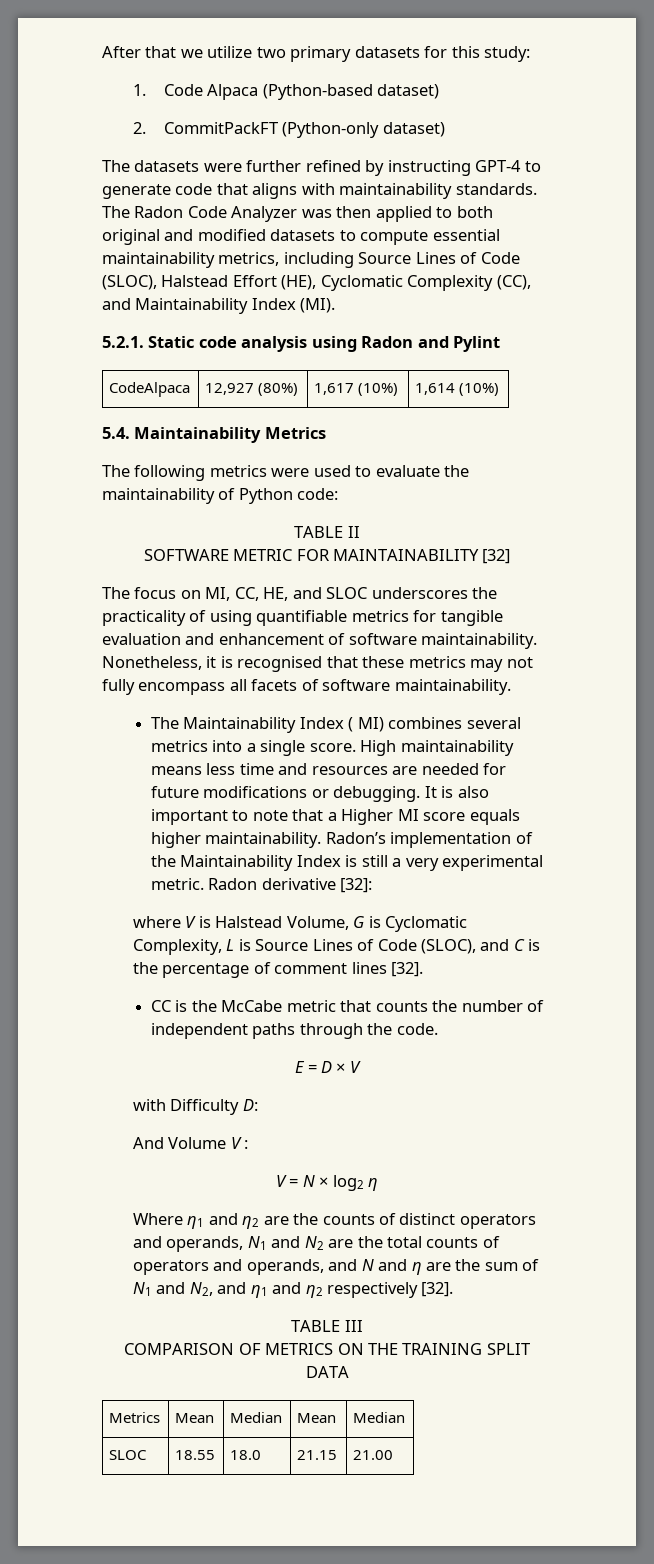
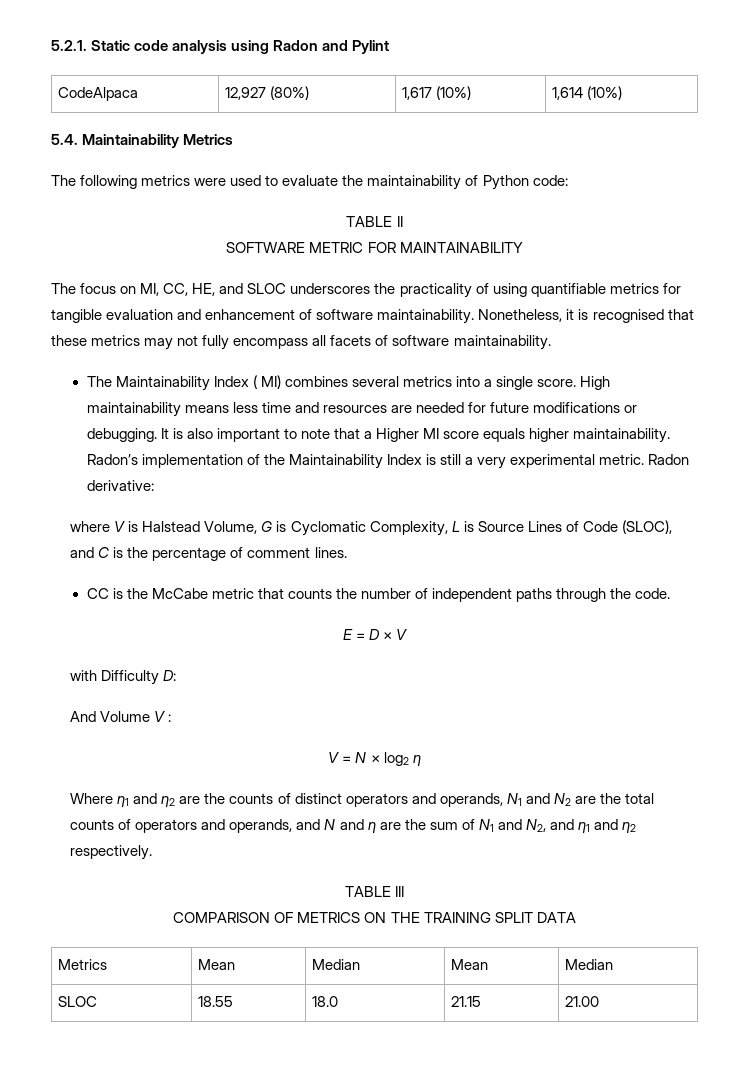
[102,46,531,62] [132,84,440,100] [132,122,445,138] [102,160,541,176] [102,183,537,199] [102,206,493,222] [102,229,500,245] [102,252,520,268] [102,275,531,291] [102,298,336,314] After that we utilize two primary datasets for this study: // 1. Code Alpaca (Python-based dataset) // 2. CommitPackFT (Python-only dataset) // The datasets were further refined by instructing GPT-4 to generate code that aligns with maintainability standards. The Radon Code Analyzer was then applied to both original and modified datasets to compute essential maintainability metrics, including Source Lines of Code (SLOC), Halstead Effort (HE), Cyclomatic Complexity (CC), and Maintainability Index (MI). // -> (51, 45) none
[482,549,511,564] [32] -> (523, 247) none
[261,878,373,893] derivative [32]: -> [86,480,154,491] derivative:
[351,962,424,977] lines [32]. -> [314,547,347,558] lines.
[327,1282,454,1298] respectively [32]. -> [70,845,153,860] respectively.

